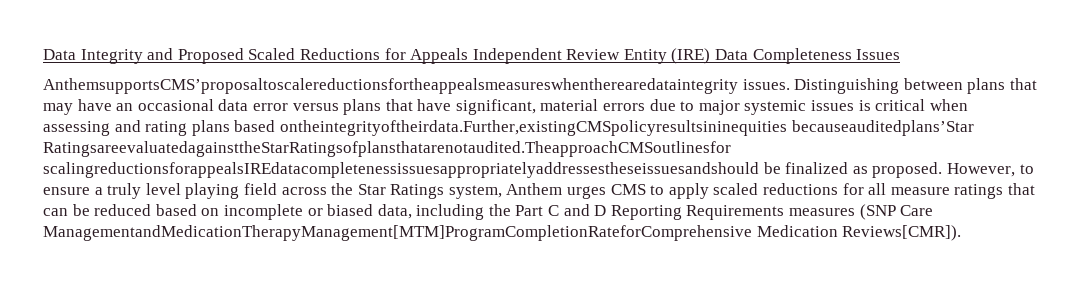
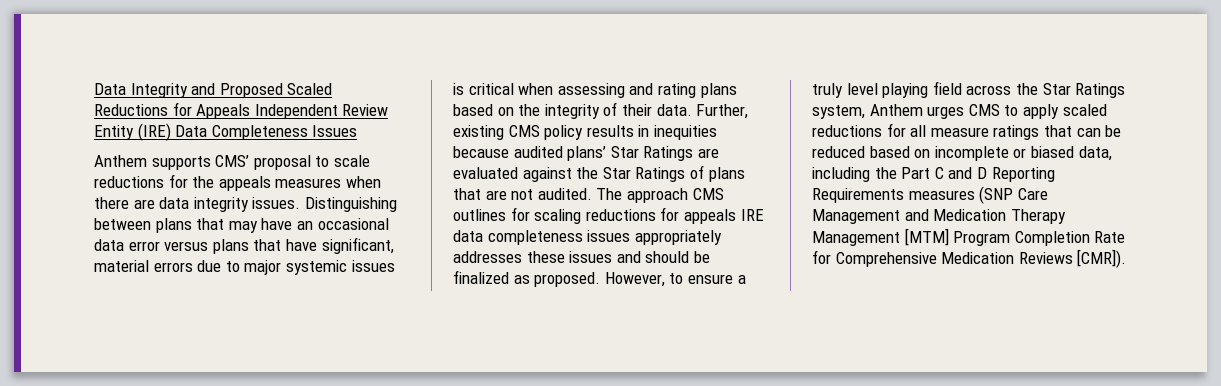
[43,78,738,94] AnthemsupportsCMS’proposaltoscalereductionsfortheappealsmeasureswhentherearedataintegrity -> [94,155,370,170] [94,174,381,191] [94,197,249,212] Anthem supports CMS’ proposal to scale reductions for the appeals measures when there are data integrity
[279,120,974,136] [43,141,731,157] [43,162,759,178] ontheintegrityoftheirdata.Further,existingCMSpolicyresultsininequities becauseauditedplans’Star RatingsareevaluatedagainsttheStarRatingsofplansthatarenotaudited.TheapproachCMSoutlinesfor scalingreductionsforappealsIREdatacompletenessissuesappropriatelyaddressestheseissuesandshould -> [497,102,749,119] [453,125,717,140] [453,146,719,161] [453,165,745,182] [453,188,724,203] [453,207,764,224] [453,230,722,245] [453,251,690,263] on the integrity of their data. Further, existing CMS policy results in inequities because audited plans’ Star Ratings are evaluated against the Star Ratings of plans that are not audited. The approach CMS outlines for scaling reductions for appeals IRE data completeness issues appropriately addresses these issues and should
[43,225,962,241] ManagementandMedicationTherapyManagement[MTM]ProgramCompletionRateforComprehensive Medication Reviews[CMR]). -> [812,209,1066,224] [812,228,1126,246] [812,249,1127,268] Management and Medication Therapy Management [MTM] Program Completion Rate for Comprehensive Medication Reviews [CMR]).

